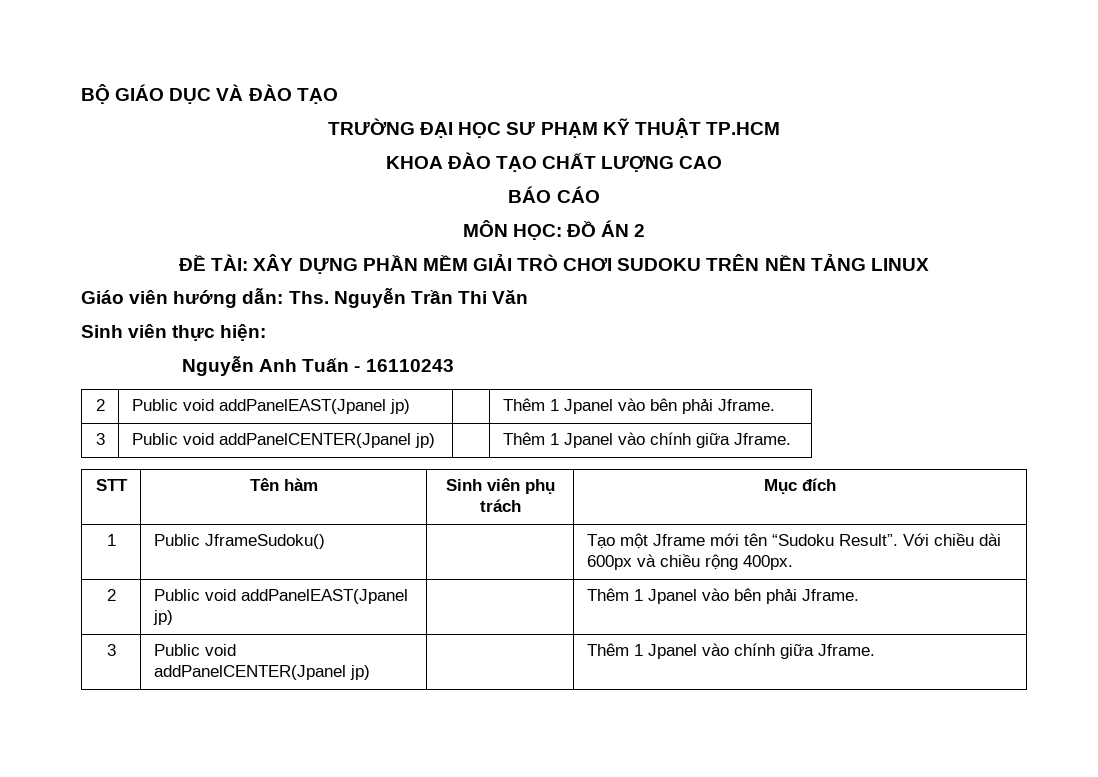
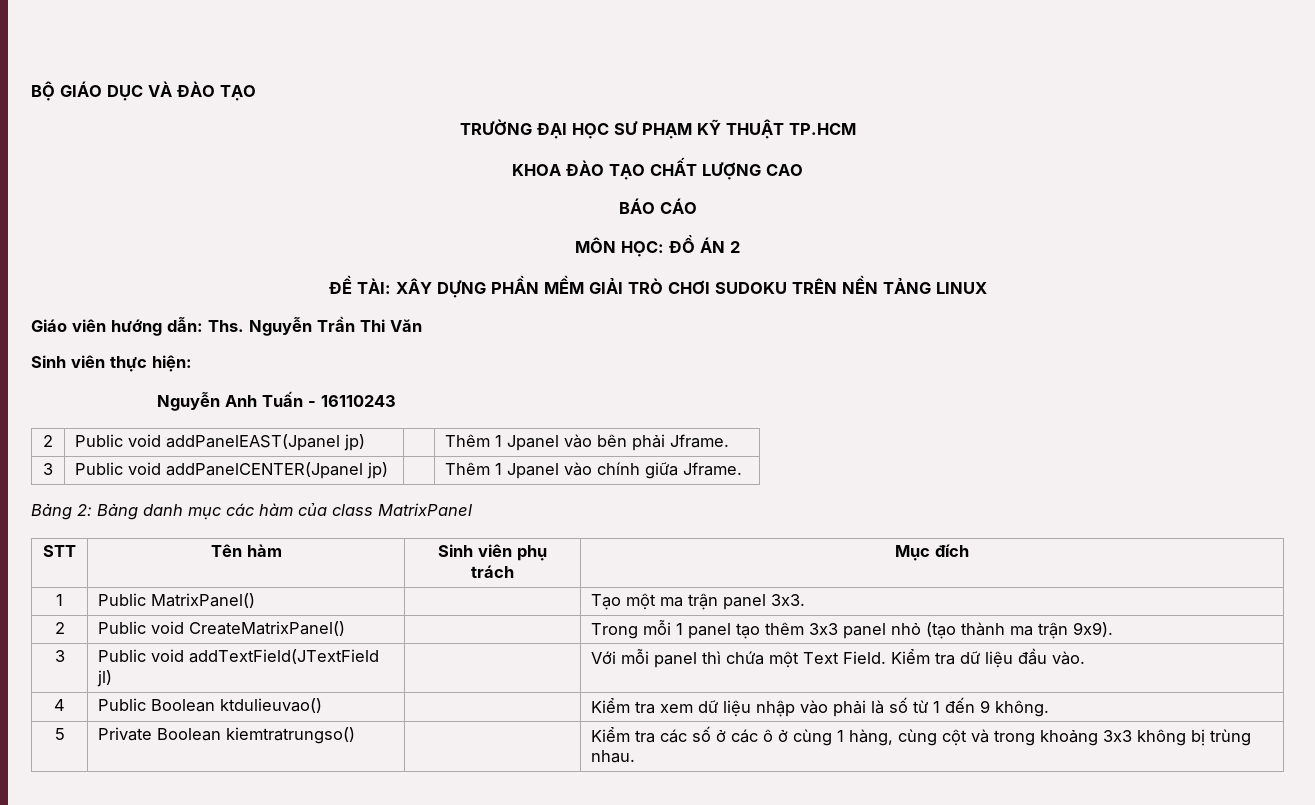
(791, 439) none -> [31,503,472,520] // Bảng 2: Bảng danh mục các hàm của class MatrixPanel
[204,534,325,549] JframeSudoku() -> [151,593,256,608] MatrixPanel()
[652,533,1001,546] [586,554,793,570] [106,589,116,601] [153,589,408,604] [152,610,173,625] [586,588,859,604] [106,644,116,656] [153,644,236,656] [153,665,370,680] [586,643,875,659] Jframe mới tên “Sudoku Result”. Với chiều dài 600px và chiều rộng 400px. // 2 | Public void addPanelEAST(Jpanel jp) | | Thêm 1 Jpanel vào bên phải Jframe. // 3 | Public void addPanelCENTER(Jpanel jp) | | Thêm 1 Jpanel vào chính giữa Jframe. -> [660,593,806,610] [54,622,65,634] [98,621,346,636] [591,620,1114,639] [54,650,65,662] [98,649,380,664] [97,670,113,687] [591,648,1086,668] [54,699,65,711] [98,698,323,713] [591,697,1050,717] [54,728,65,740] [98,727,356,744] [591,726,1252,746] [591,750,636,763] ma trận panel 3x3. // 2 | Public void CreateMatrixPanel() | | Trong mỗi 1 panel tạo thêm 3x3 panel nhỏ (tạo thành ma trận 9x9). // 3 | Public void addTextField(JTextField jl) | | Với mỗi panel thì chứa một Text Field. Kiểm tra dữ liệu đầu vào. // 4 | Public Boolean ktdulieuvao() | | Kiểm tra xem dữ liệu nhập vào phải là số từ 1 đến 9 không. // 5 | Private Boolean kiemtratrungso() | | Kiểm tra các số ở các ô ở cùng 1 hàng, cùng cột và trong khoảng 3x3 không bị trùng nhau.

